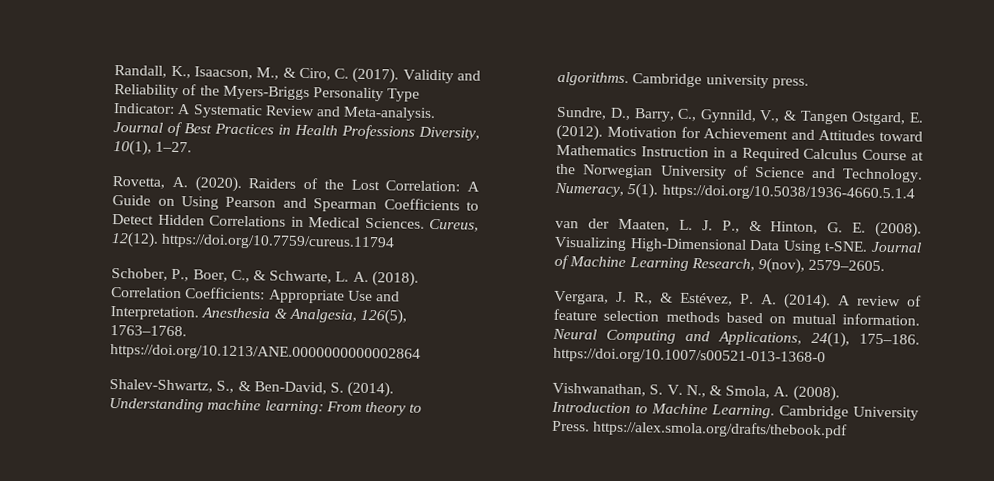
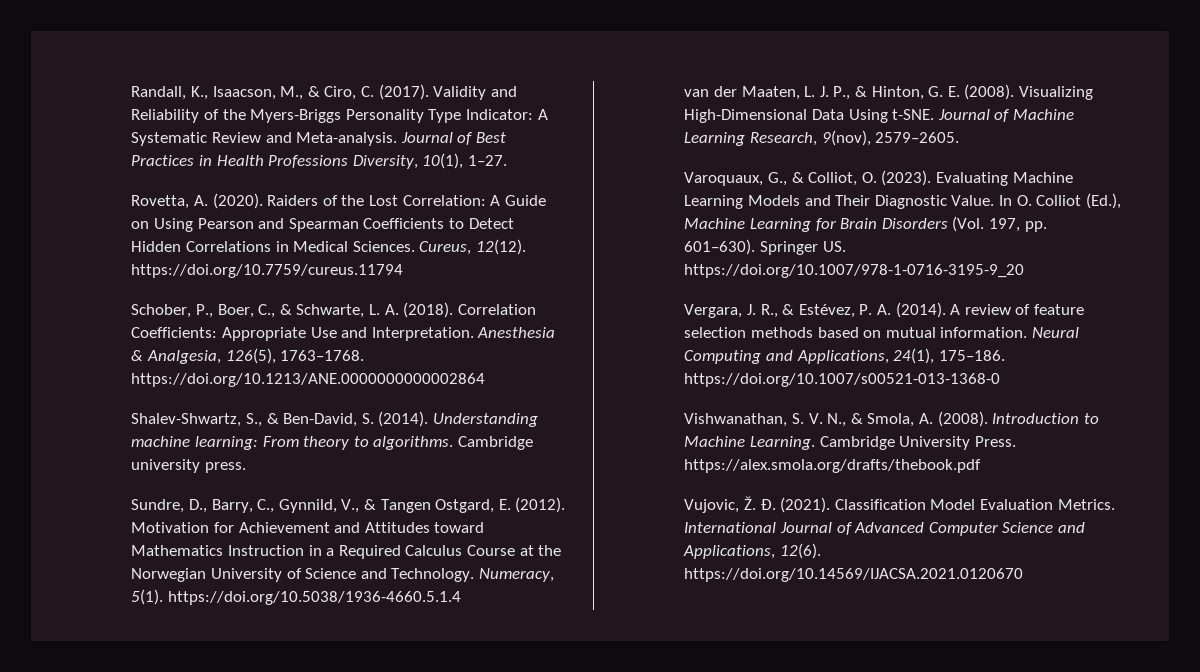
(886, 265) none -> [684,170,1073,186] [684,193,1121,209] [684,216,1047,232] [684,239,846,255] [684,264,1025,278] // Varoquaux, G., & Colliot, O. (2023). Evaluating Machine Learning Models and Their Diagnostic Value. In O. Colliot (Ed.), Machine Learning for Brain Disorders (Vol. 197, pp. 601–630). Springer US. https://doi.org/10.1007/978-1-0716-3195-9_20
(849, 429) none -> [684,496,1115,513] [684,522,1085,536] [683,543,821,559] [684,568,1024,582] // Vujovic, Ž. Ð. (2021). Classification Model Evaluation Metrics. International Journal of Advanced Computer Science and Applications, 12(6). https://doi.org/10.14569/IJACSA.2021.0120670

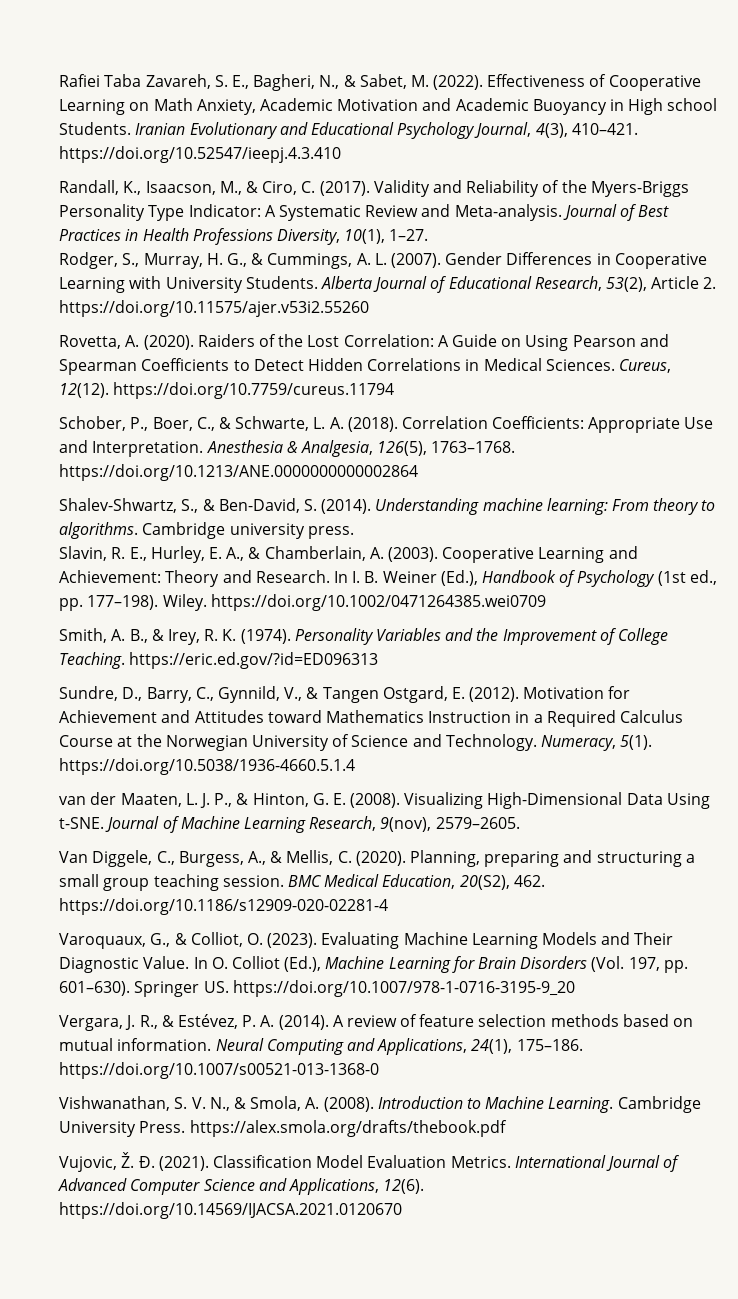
(131, 93) none -> [59,74,701,91] [59,98,718,115] [59,122,638,139] [59,146,342,163] Rafiei Taba Zavareh, S. E., Bagheri, N., & Sabet, M. (2022). Effectiveness of Cooperative Learning on Math Anxiety, Academic Motivation and Academic Buoyancy in High school Students. Iranian Evolutionary and Educational Psychology Journal, 4(3), 410–421. https://doi.org/10.52547/ieepj.4.3.410 //
(507, 160) none -> [59,252,707,269] [59,276,717,293] [59,300,370,317] // Rodger, S., Murray, H. G., & Cummings, A. L. (2007). Gender Differences in Cooperative Learning with University Students. Alberta Journal of Educational Research, 53(2), Article 2. https://doi.org/10.11575/ajer.v53i2.55260
(246, 467) none -> [59,546,638,563] [59,570,717,587] [59,594,546,611] [59,628,668,645] [59,652,379,669] // Slavin, R. E., Hurley, E. A., & Chamberlain, A. (2003). Cooperative Learning and Achievement: Theory and Research. In I. B. Weiner (Ed.), Handbook of Psychology (1st ed., pp. 177–198). Wiley. https://doi.org/10.1002/0471264385.wei0709 // Smith, A. B., & Irey, R. K. (1974). Personality Variables and the Improvement of College Teaching. https://eric.ed.gov/?id=ED096313
(960, 137) none -> [59,850,695,867] [59,874,545,891] [59,898,389,915] // Van Diggele, C., Burgess, A., & Mellis, C. (2020). Planning, preparing and structuring a small group teaching session. BMC Medical Education, 20(S2), 462. https://doi.org/10.1186/s12909-020-02281-4

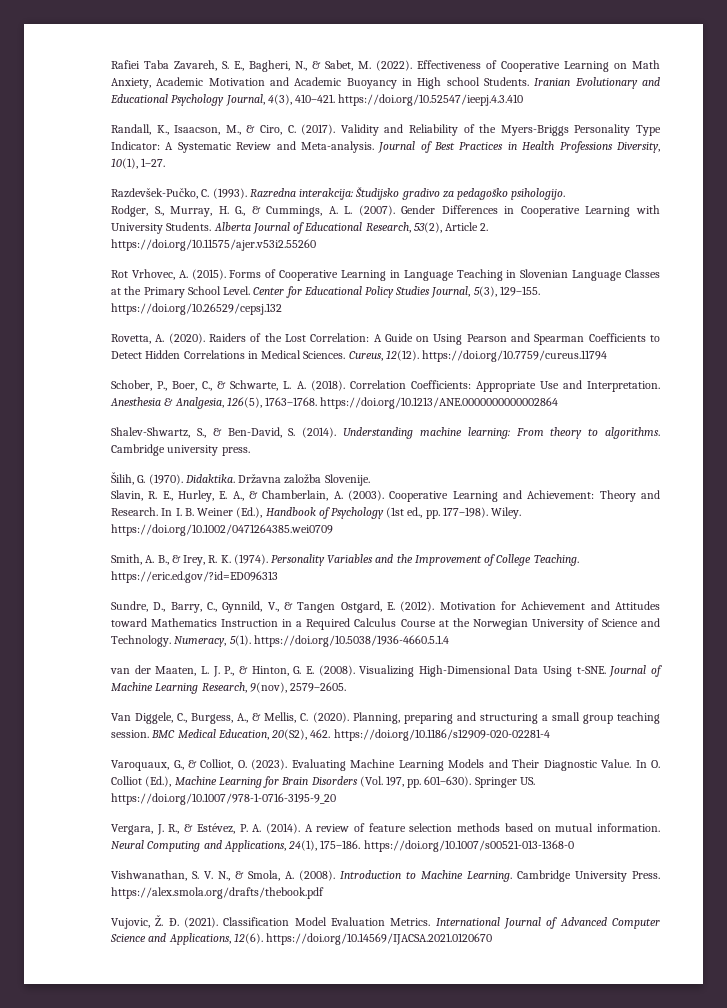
(429, 235) none -> [111,187,566,200] // Razdevšek-Pučko, C. (1993). Razredna interakcija: Študijsko gradivo za pedagoško psihologijo.
(370, 308) none -> [111,269,660,281] [111,286,540,298] [111,303,283,315] // Rot Vrhovec, A. (2015). Forms of Cooperative Learning in Language Teaching in Slovenian Language Classes at the Primary School Level. Center for Educational Policy Studies Journal, 5(3), 129–155. https://doi.org/10.26529/cepsj.132
(354, 532) none -> [111,472,370,486] // Šilih, G. (1970). Didaktika. Državna založba Slovenije.

